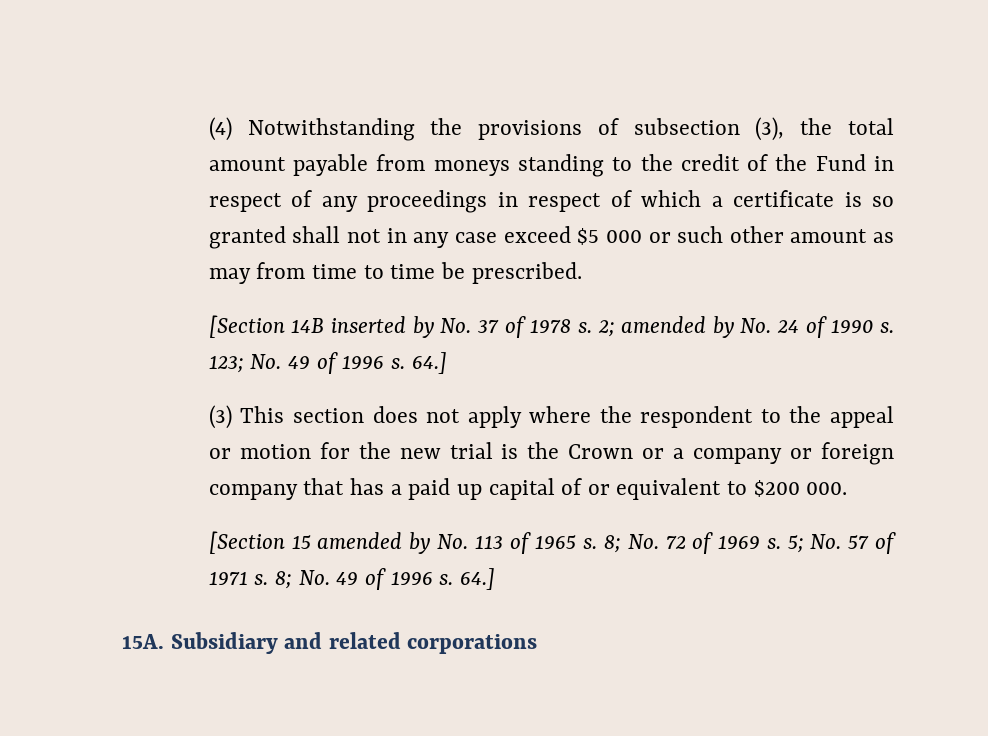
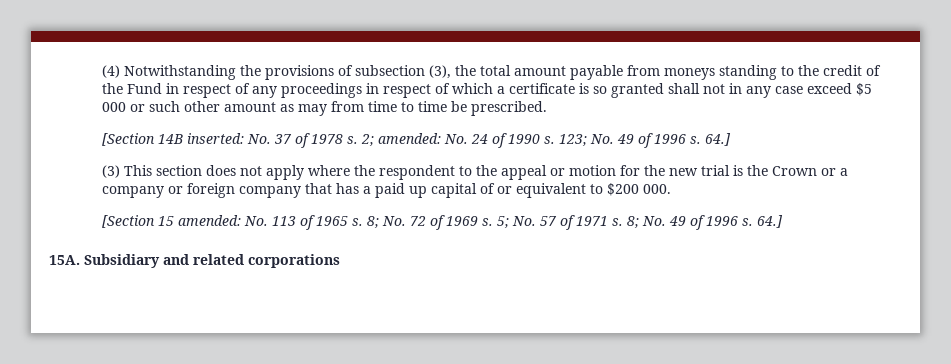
[331,316,434,338] inserted by -> [186,133,244,144] inserted:
[621,316,734,338] amended by -> [377,133,441,144] amended:
[317,532,431,554] amended by -> [177,215,241,226] amended:

